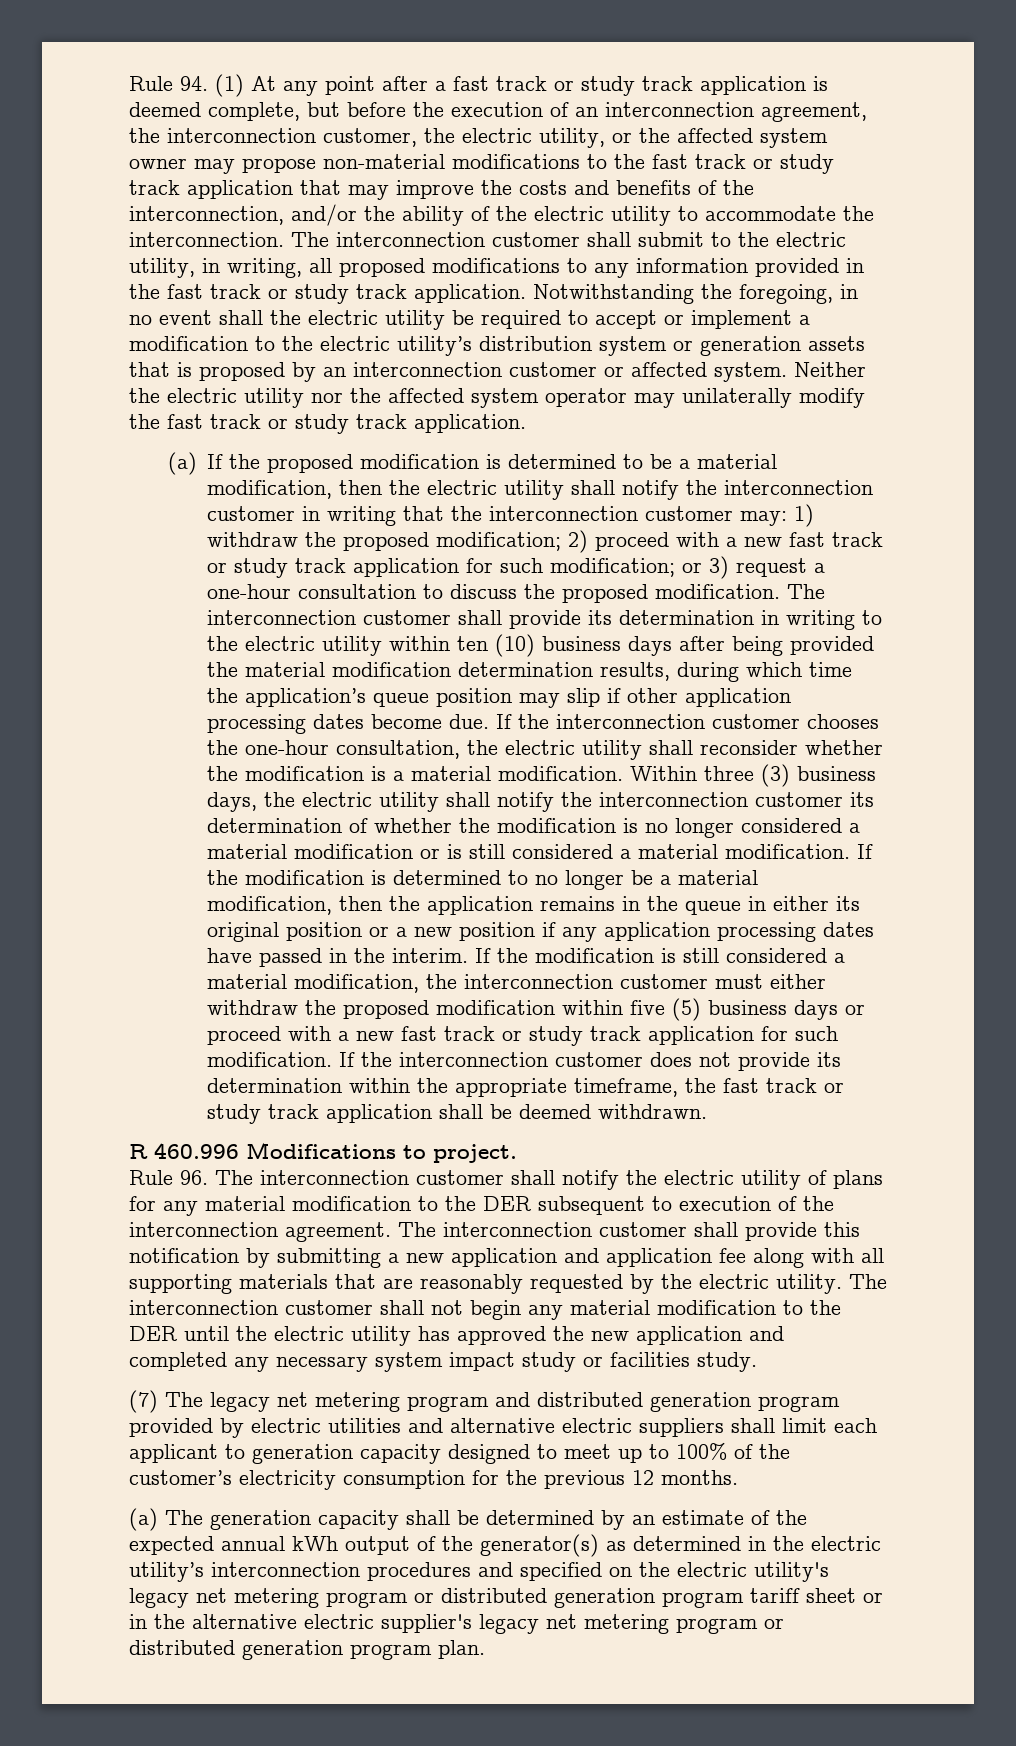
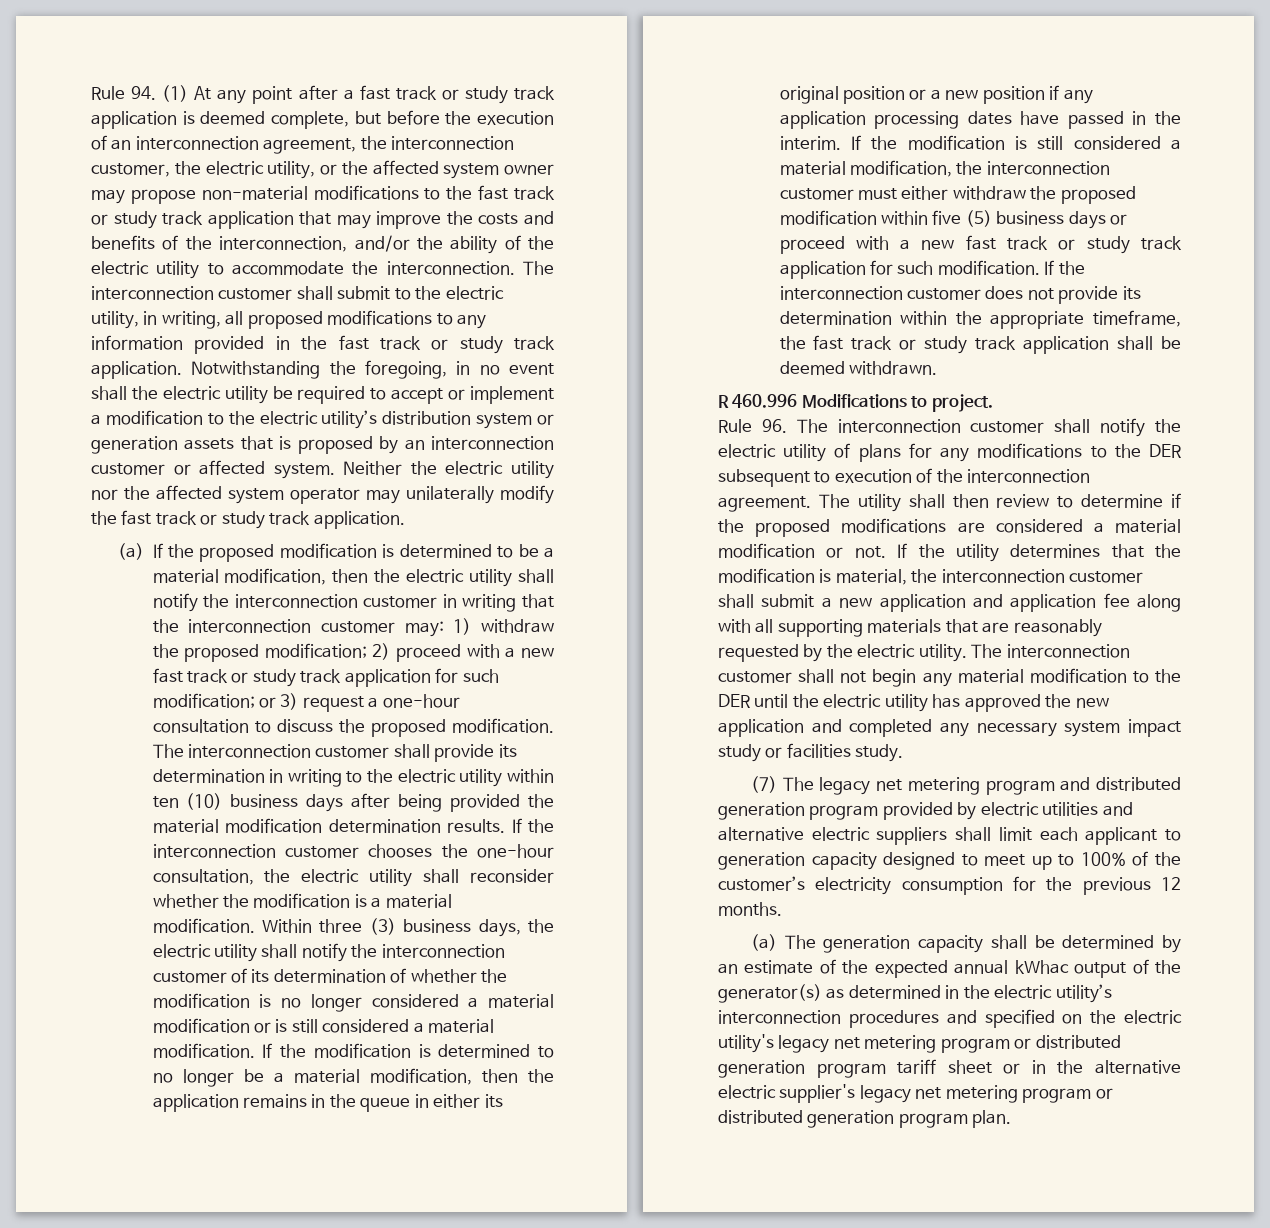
[600,662,853,682] [207,688,792,708] [207,714,490,734] results, during which time the application’s queue position may slip if other application processing dates become due. -> [447,819,506,833] results.
(844, 799) none -> [230,968,247,983] of
[205,1196,411,1211] material modification -> [977,443,1083,458] modifications
[443,1222,860,1241] [129,1248,381,1268] interconnection customer shall provide this notification by submitting -> [857,493,1181,512] [718,518,1181,537] [718,543,1181,562] [718,568,1144,585] [718,594,815,608] utility shall then review to determine if the proposed modifications are considered a material modification or not. If the utility determines that the modification is material, the interconnection customer shall submit
[292,1536,338,1551] kWh -> [1014,960,1069,974] kWhac

